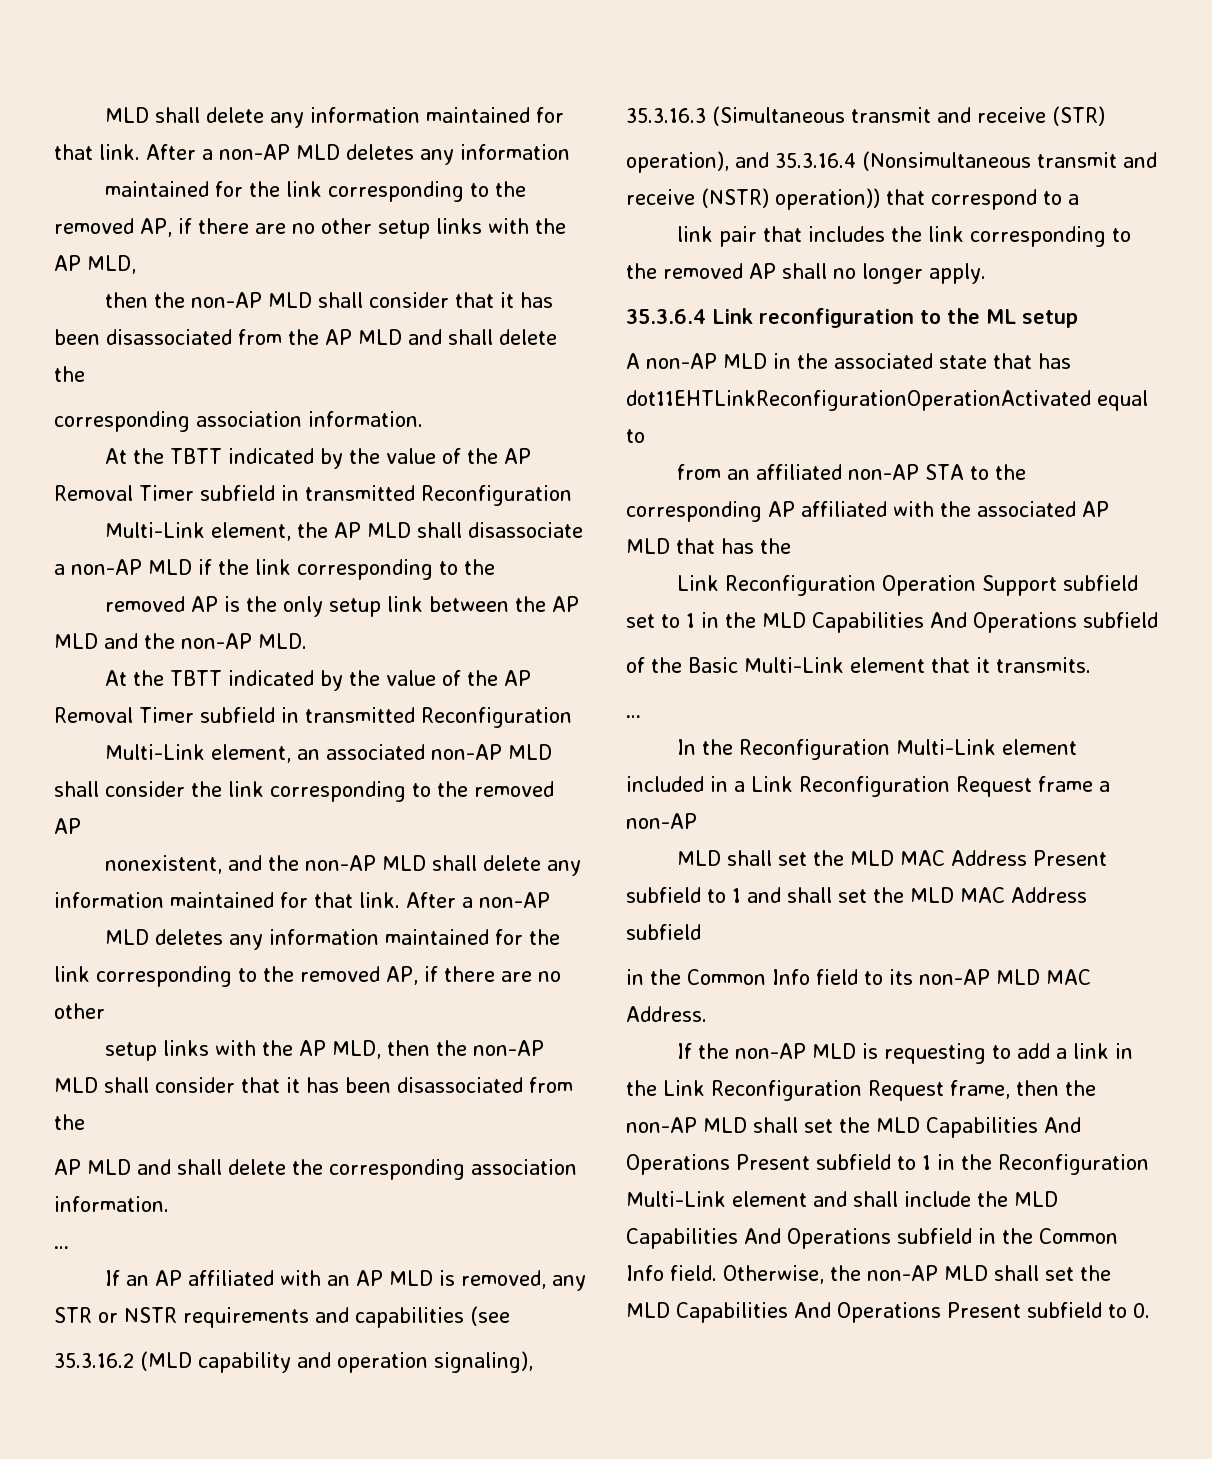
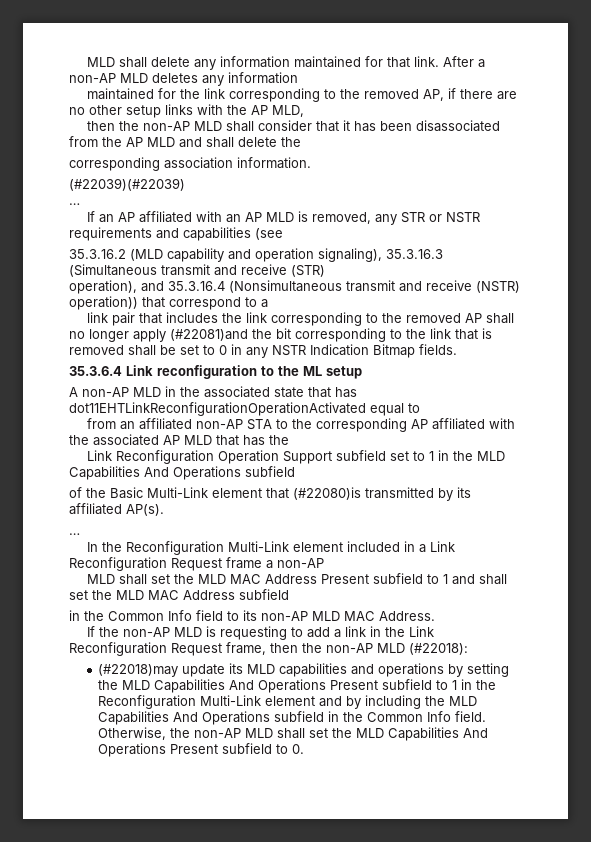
[104,448,531,469] [54,485,572,506] [104,522,583,541] [54,559,495,580] [104,596,579,617] [54,633,307,649] [104,670,531,691] [54,707,572,728] [104,744,552,763] [54,781,554,802] [54,818,81,834] [104,855,581,876] [54,892,550,908] [104,929,560,950] [54,966,561,987] [54,1003,105,1019] [104,1040,544,1061] [54,1077,573,1093] [54,1114,85,1130] [54,1159,577,1180] [54,1196,169,1212] At the TBTT indicated by the value of the AP Removal Timer subfield in transmitted Reconfiguration // Multi-Link element, the AP MLD shall disassociate a non-AP MLD if the link corresponding to the // removed AP is the only setup link between the AP MLD and the non-AP MLD. // At the TBTT indicated by the value of the AP Removal Timer subfield in transmitted Reconfiguration // Multi-Link element, an associated non-AP MLD shall consider the link corresponding to the removed AP // nonexistent, and the non-AP MLD shall delete any information maintained for that link. After a non-AP // MLD deletes any information maintained for the link corresponding to the removed AP, if there are no other // setup links with the AP MLD, then the non-AP MLD shall consider that it has been disassociated from the // AP MLD and shall delete the corresponding association information. -> [69,178,185,191] (#22039)(#22039)
[929,263,986,284] apply. -> [133,328,492,342] [69,344,457,358] apply (#22081)and the bit corresponding to the link that is removed shall be set to 0 in any NSTR Indication Bitmap fields.
[976,657,1091,673] it transmits. -> [293,487,471,501] [69,503,164,516] (#22080)is transmitted by its affiliated AP(s).
[753,1117,833,1133] shall set -> [409,643,468,655] [98,663,510,677] (#22018): // (#22018)may update its MLD capabilities and operations by setting
[853,1191,971,1207] shall include -> [346,695,422,709] by including

